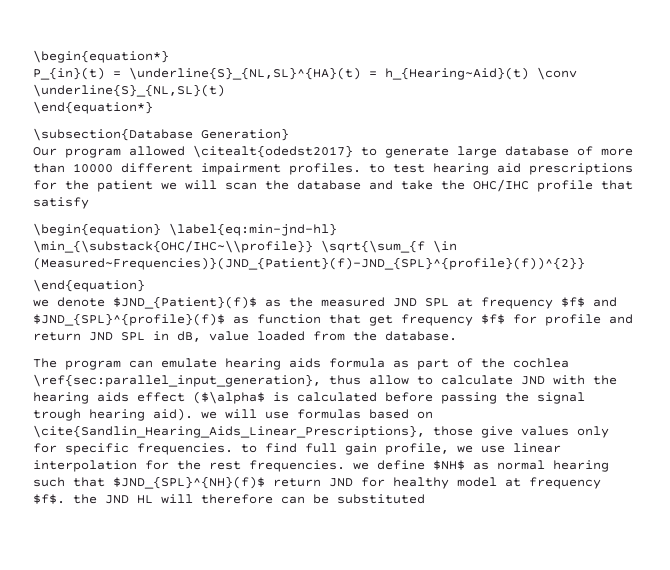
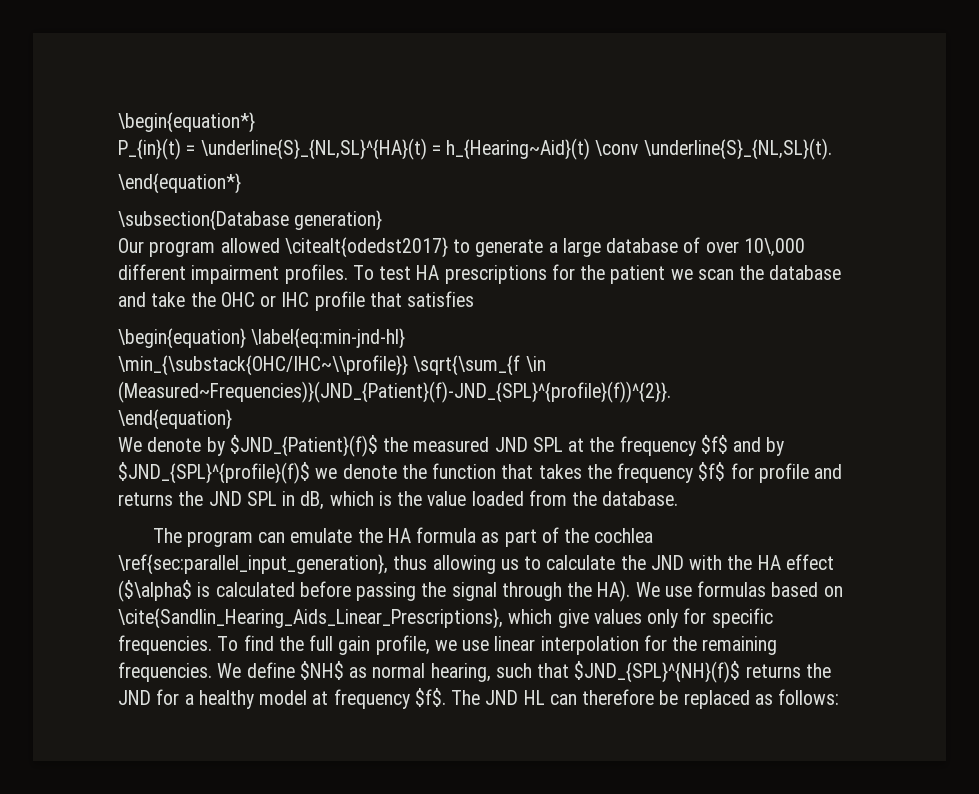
[33,84,225,97] \underline{S}_{NL,SL}(t) -> [643,138,832,160] \underline{S}_{NL,SL}(t).
[201,128,289,141] Generation} -> [294,210,383,231] generation}
(449, 152) none -> [548,242,558,253] a
[601,148,633,156] [33,163,521,175] more than 10000 different impairment profiles. to test hearing aid -> [705,238,805,257] [118,264,440,284] over 10\,000 different impairment profiles. To test HA
[185,180,217,190] will -> (693, 274) none
[473,179,529,192] OHC/IHC -> [220,292,310,307] OHC or IHC
[33,197,89,209] satisfy -> [407,291,475,307] satisfies
[33,257,585,270] (Measured~Frequencies)}(JND_{Patient}(f)-JND_{SPL}^{profile}(f))^{2}} -> [118,381,671,403] (Measured~Frequencies)}(JND_{Patient}(f)-JND_{SPL}^{profile}(f))^{2}}.
[33,296,281,309] we denote $JND_{Patient}(f)$ as -> [118,435,378,457] We denote by $JND_{Patient}(f)$
(473, 302) none -> [589,437,615,452] the
[33,313,393,326] $JND_{SPL}^{profile}(f)$ as function that get -> [766,437,785,456] [118,462,612,484] by $JND_{SPL}^{profile}(f)$ we denote the function that takes the
[33,332,81,341] return -> [118,491,204,506] returns the
(201, 336) none -> [329,491,423,506] which is the
[225,358,321,370] hearing aids -> [357,528,411,543] the HA
[369,375,409,385] allow -> [432,555,519,574] allowing us
(513, 380) none -> [620,555,646,570] the
[33,392,129,404] hearing aids -> [757,555,781,570] HA
[33,408,257,421] trough hearing aid). we will -> [501,580,660,602] through the HA). We
[433,426,473,436] those -> [508,609,553,624] which
[241,443,297,453] to find -> [217,635,304,651] To find the
[209,460,369,472] rest frequencies. we -> [702,636,778,655] [118,662,242,682] remaining frequencies. We
[553,460,609,472] hearing -> [430,663,491,682] hearing,
[273,478,321,487] return -> [745,663,831,678] returns the
(385, 482) none -> [184,694,194,705] a
[73,494,97,504] the -> [451,690,481,705] The
[161,494,425,504] will therefore can be substituted -> [549,689,840,709] can therefore be replaced as follows:

